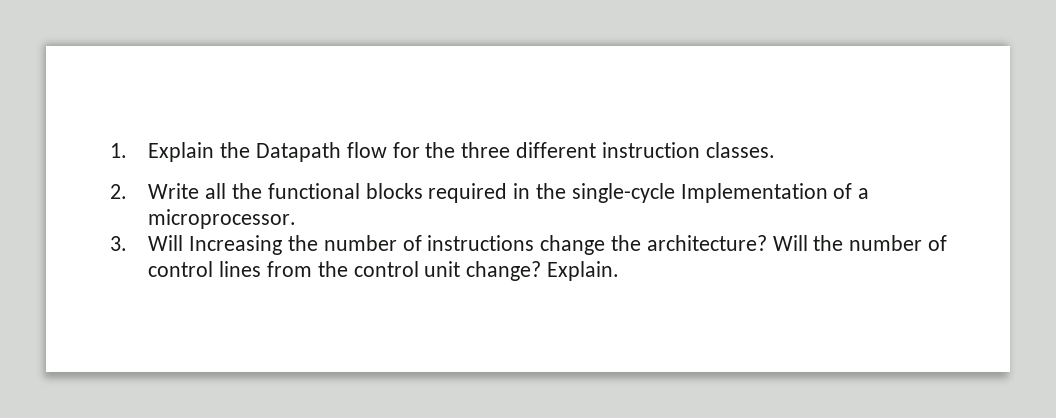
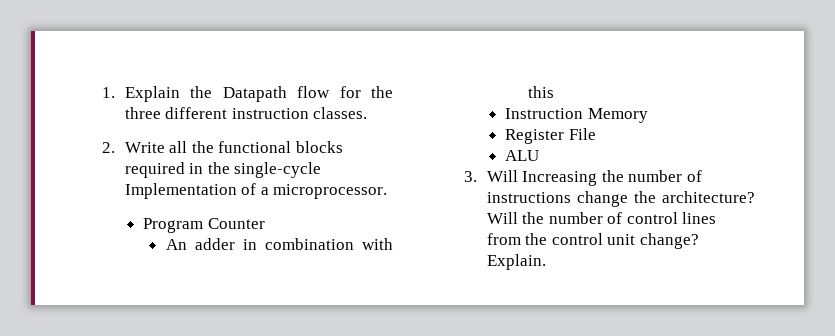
(297, 219) none -> [143,218,265,233] [165,238,393,250] [527,86,554,98] [505,108,648,123] [505,128,596,144] [505,150,540,161] // Program Counter // An adder in combination with this // Instruction Memory // Register File // ALU

